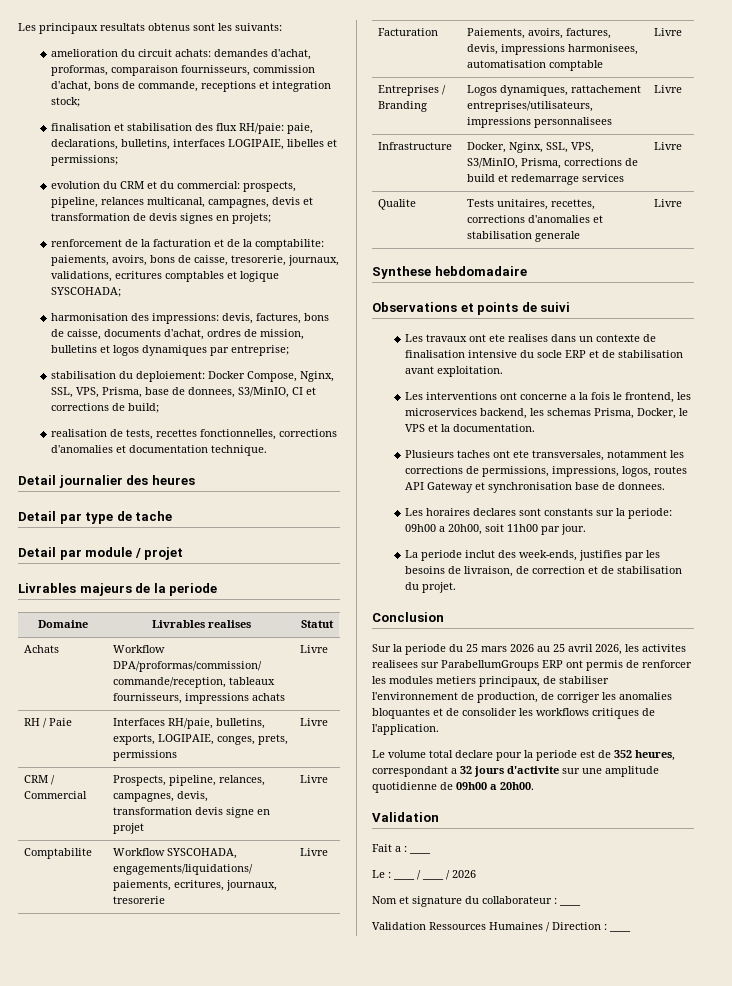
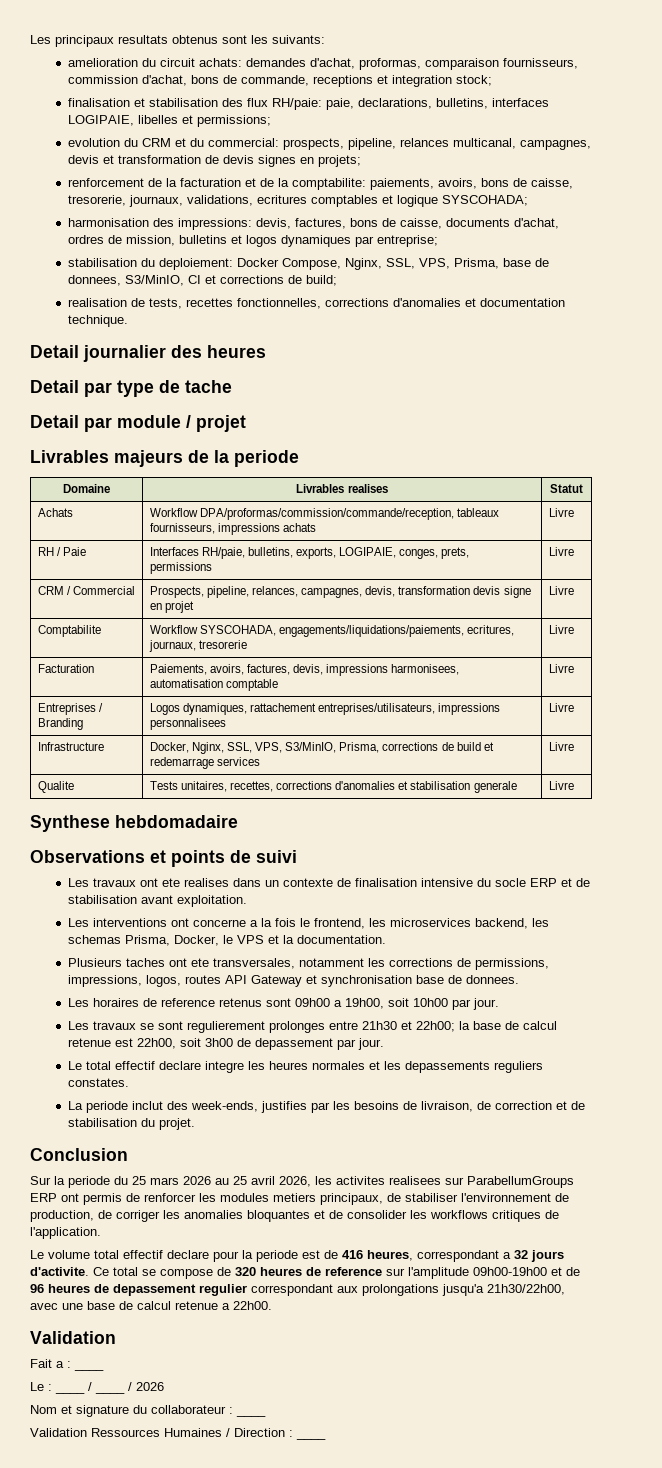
[473,508,673,519] [405,524,587,535] declares sont constants sur la periode: 09h00 a 20h00, soit 11h00 par jour. -> [143,998,500,1010] [68,1021,558,1033] [68,1038,385,1050] [68,1061,544,1073] [68,1078,130,1087] de reference retenus sont 09h00 a 19h00, soit 10h00 par jour. // Les travaux se sont regulierement prolonges entre 21h30 et 22h00; la base de calcul retenue est 22h00, soit 3h00 de depassement par jour. // Le total effectif declare integre les heures normales et les depassements reguliers constates.
(453, 754) none -> [123,1250,163,1259] effectif
[614,750,632,758] 352 -> [342,1250,363,1259] 416
[507,766,659,777] [372,782,534,793] d'activite sur une amplitude quotidienne de 09h00 a 20h00. -> [30,1267,580,1279] [30,1284,565,1296] [30,1301,272,1310] d'activite. Ce total se compose de 320 heures de reference sur l'amplitude 09h00-19h00 et de 96 heures de depassement regulier correspondant aux prolongations jusqu'a 21h30/22h00, avec une base de calcul retenue a 22h00.

